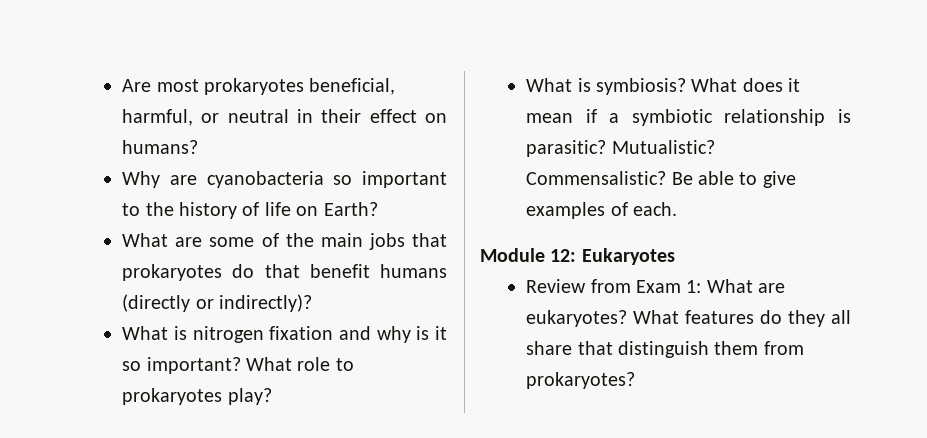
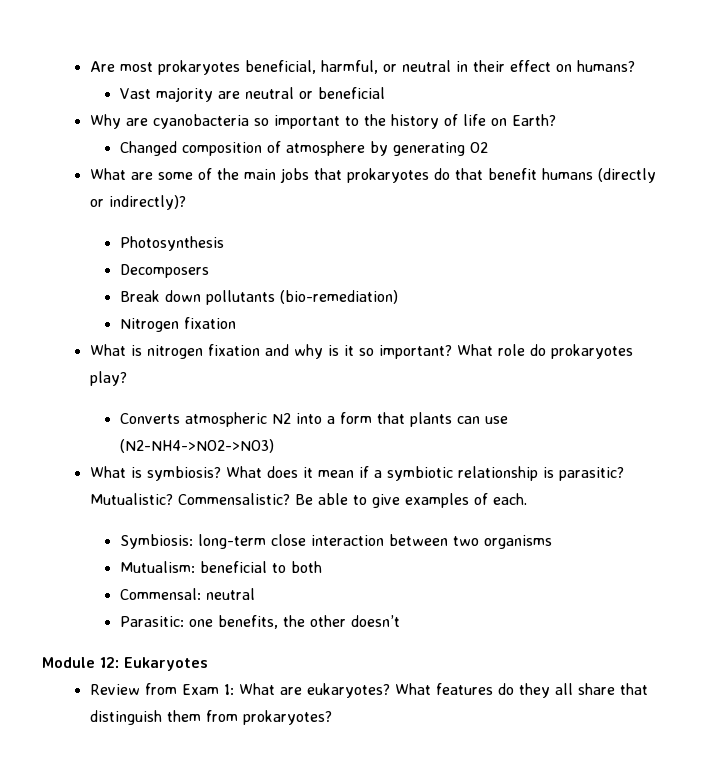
(199, 147) none -> [119,87,385,102] // Vast majority are neutral or beneficial
(378, 209) none -> [119,141,488,156] // Changed composition of atmosphere by generating O2
(312, 303) none -> [119,236,224,251] [119,264,209,278] [119,290,398,305] [119,317,236,332] // Photosynthesis // Decomposers // Break down pollutants (bio-remediation) // Nitrogen fixation
[335,358,354,371] to -> [529,344,546,356] do
(272, 396) none -> [119,412,508,427] [119,439,274,453] // Converts atmospheric N2 into a form that plants can use (N2-NH4->NO2->NO3)
(677, 209) none -> [119,534,552,549] [119,561,322,573] [119,588,255,600] [119,615,400,629] // Symbiosis: long-term close interaction between two organisms // Mutualism: beneficial to both // Commensal: neutral // Parasitic: one benefits, the other doesn’t

